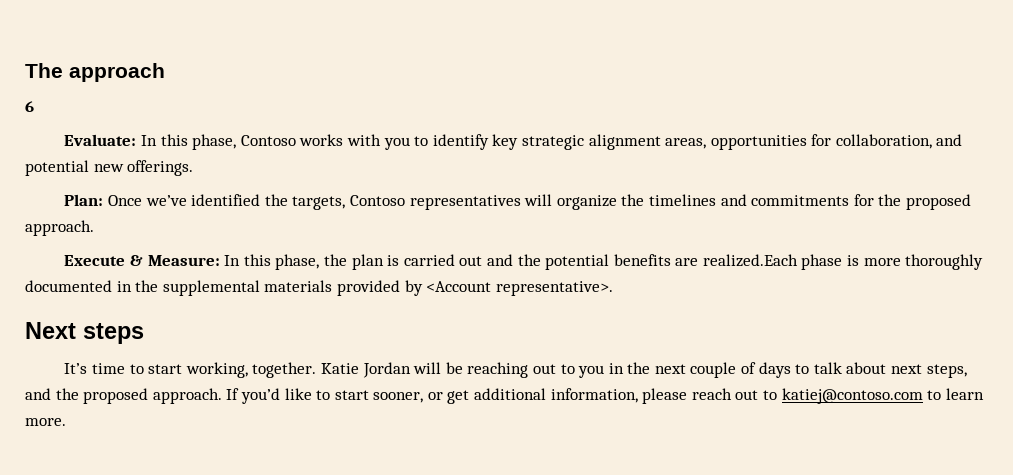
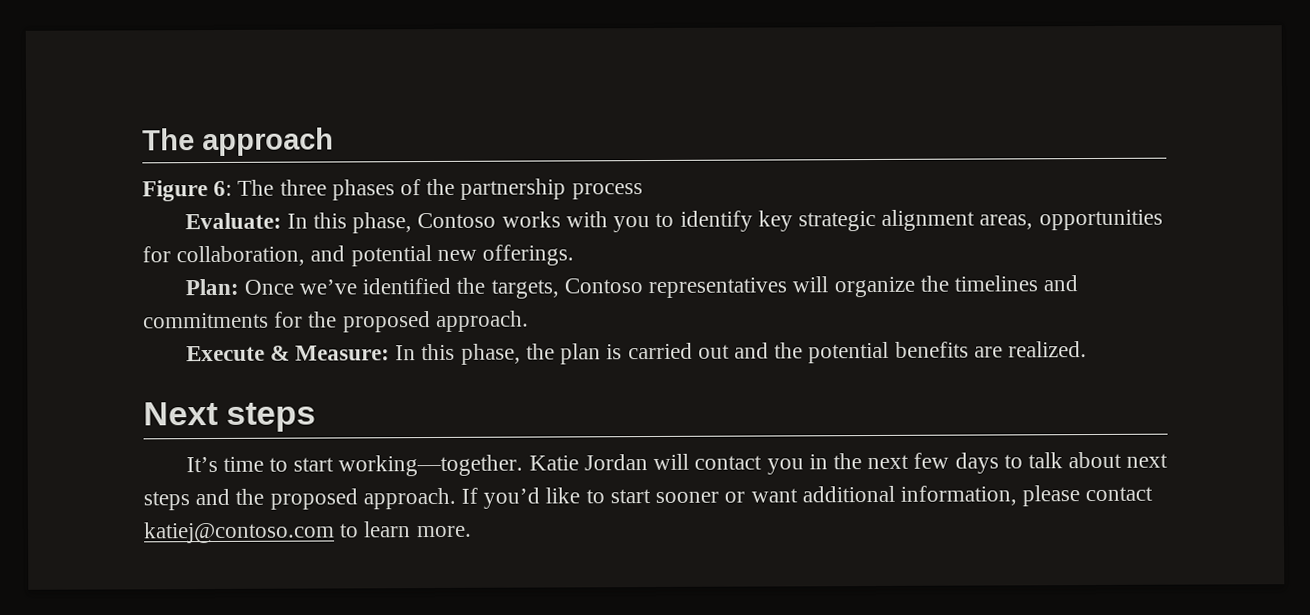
[25,101,34,112] 6 -> [142,178,643,202] Figure 6: The three phases of the partnership process
[702,254,984,270] [25,280,613,296] realized.Each phase is more thoroughly documented in the supplemental materials provided by <Account representative>. -> [1007,341,1087,358] realized.
[185,362,317,378] working, together. -> [338,454,524,477] working—together.
[445,362,575,378] be reaching out to -> [694,455,763,470] contact
[690,362,757,378] couple of -> [913,452,950,469] few
[926,364,967,378] steps, -> [143,491,190,511] steps
[373,388,778,404] sooner, or get additional information, please reach out to -> [655,485,1154,507] sooner or want additional information, please contact

